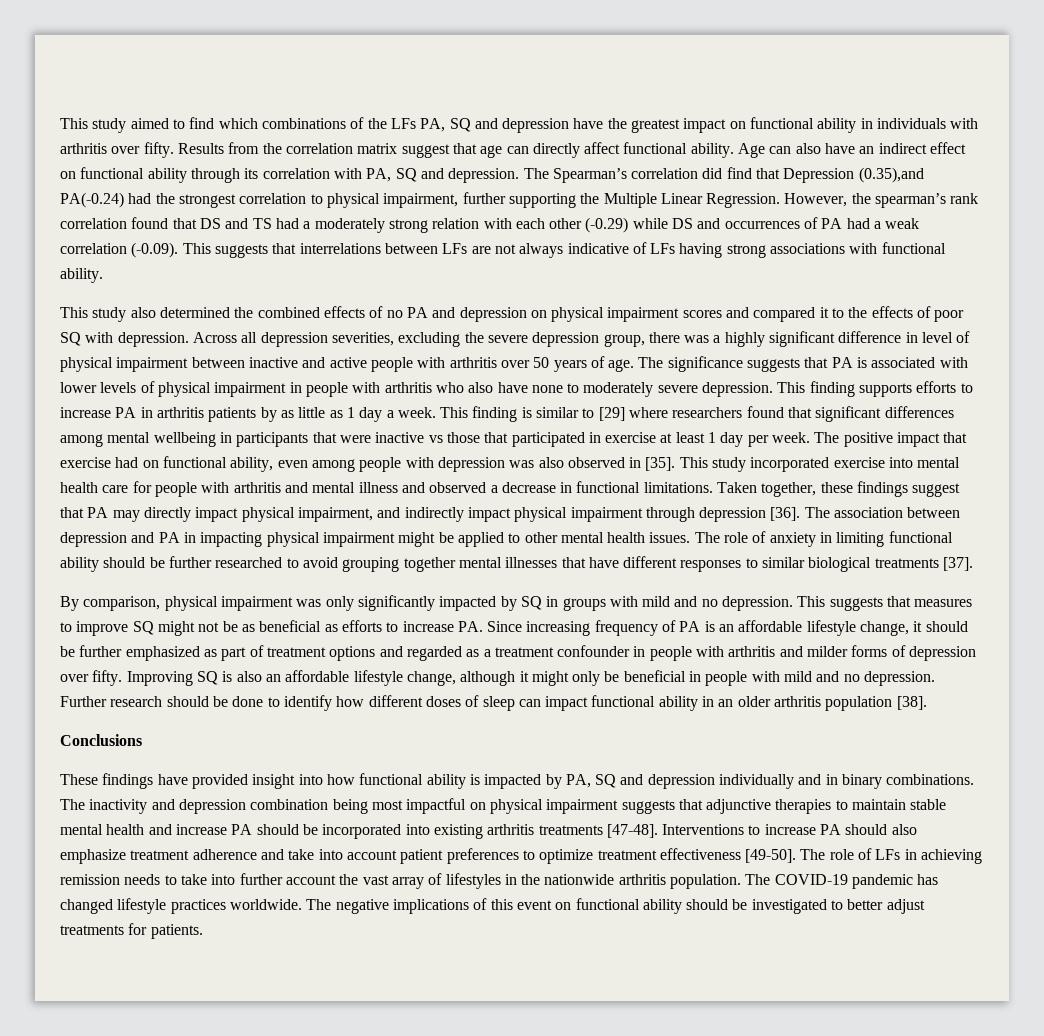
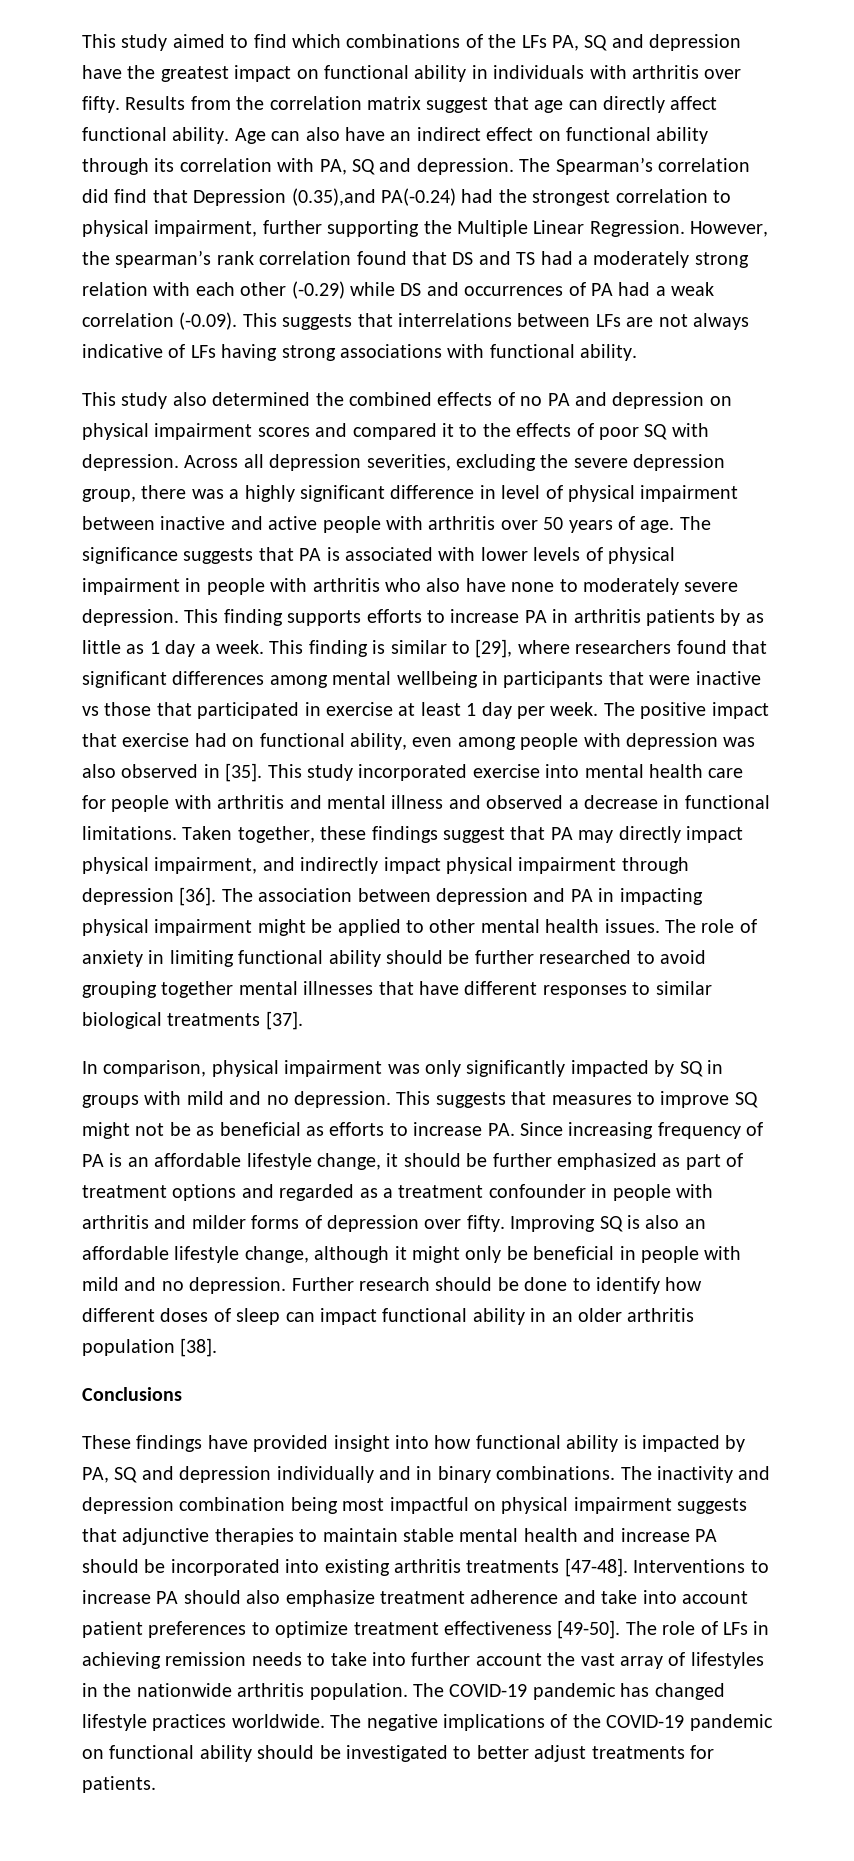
[598,407,625,421] [29] -> [475,639,513,658] [29],
[60,596,79,611] By -> [82,1061,98,1074] In
[490,899,552,910] this event -> [572,1714,773,1731] the COVID-19 pandemic

